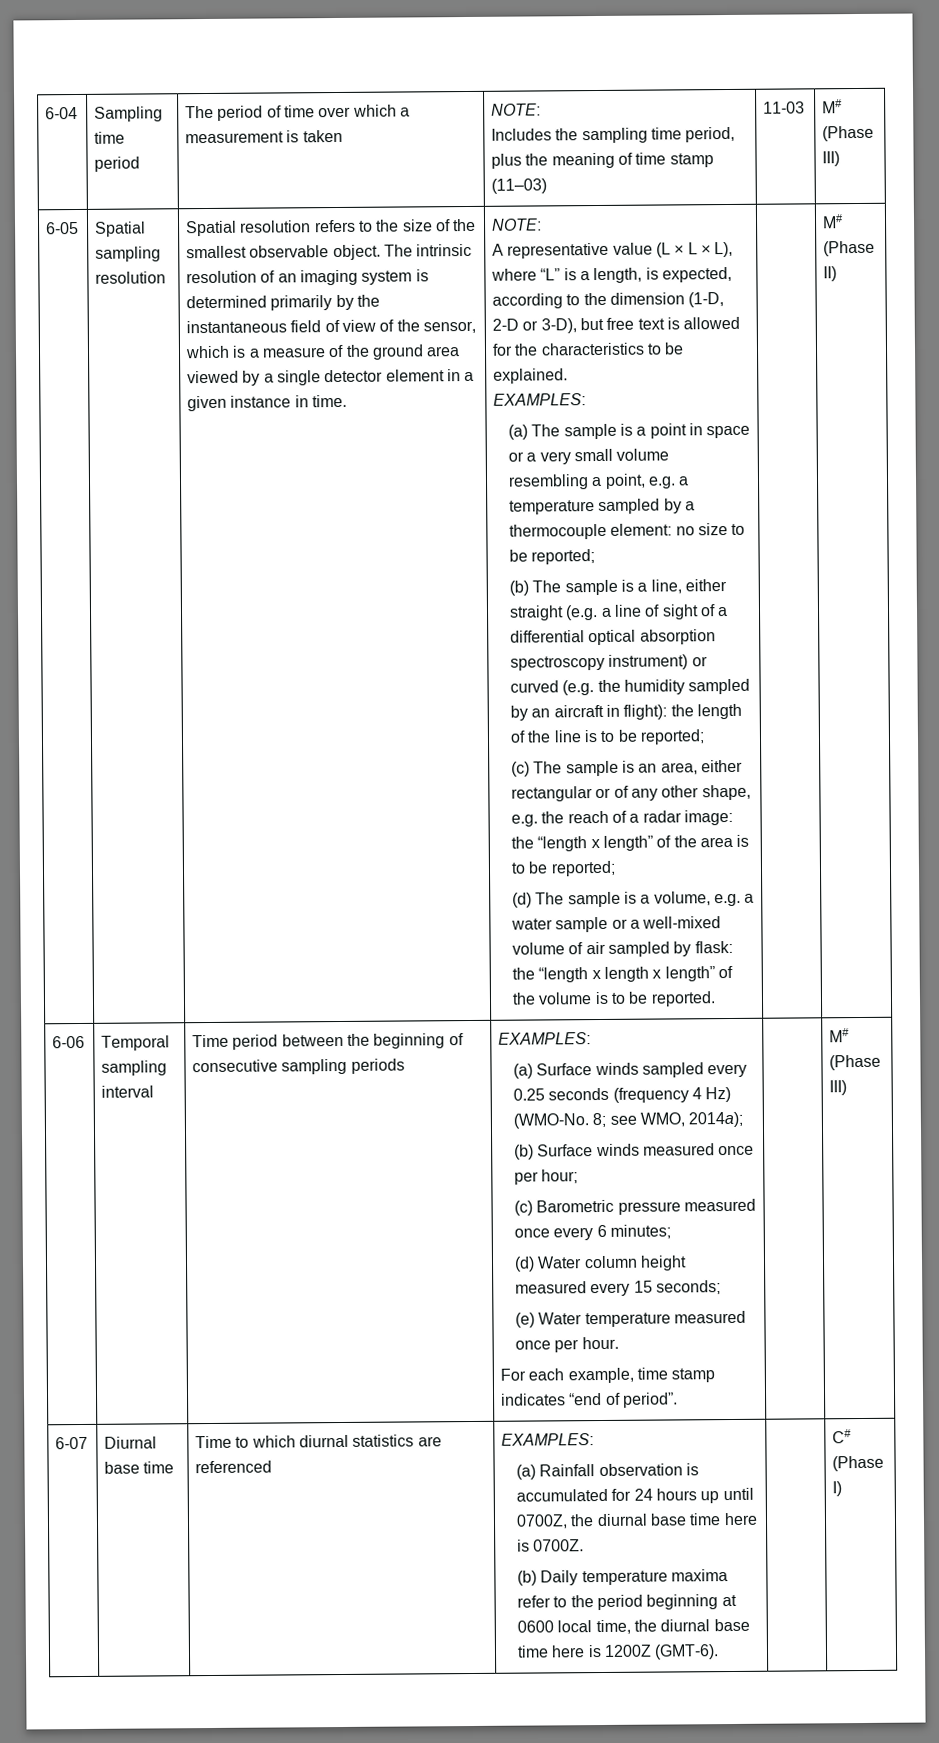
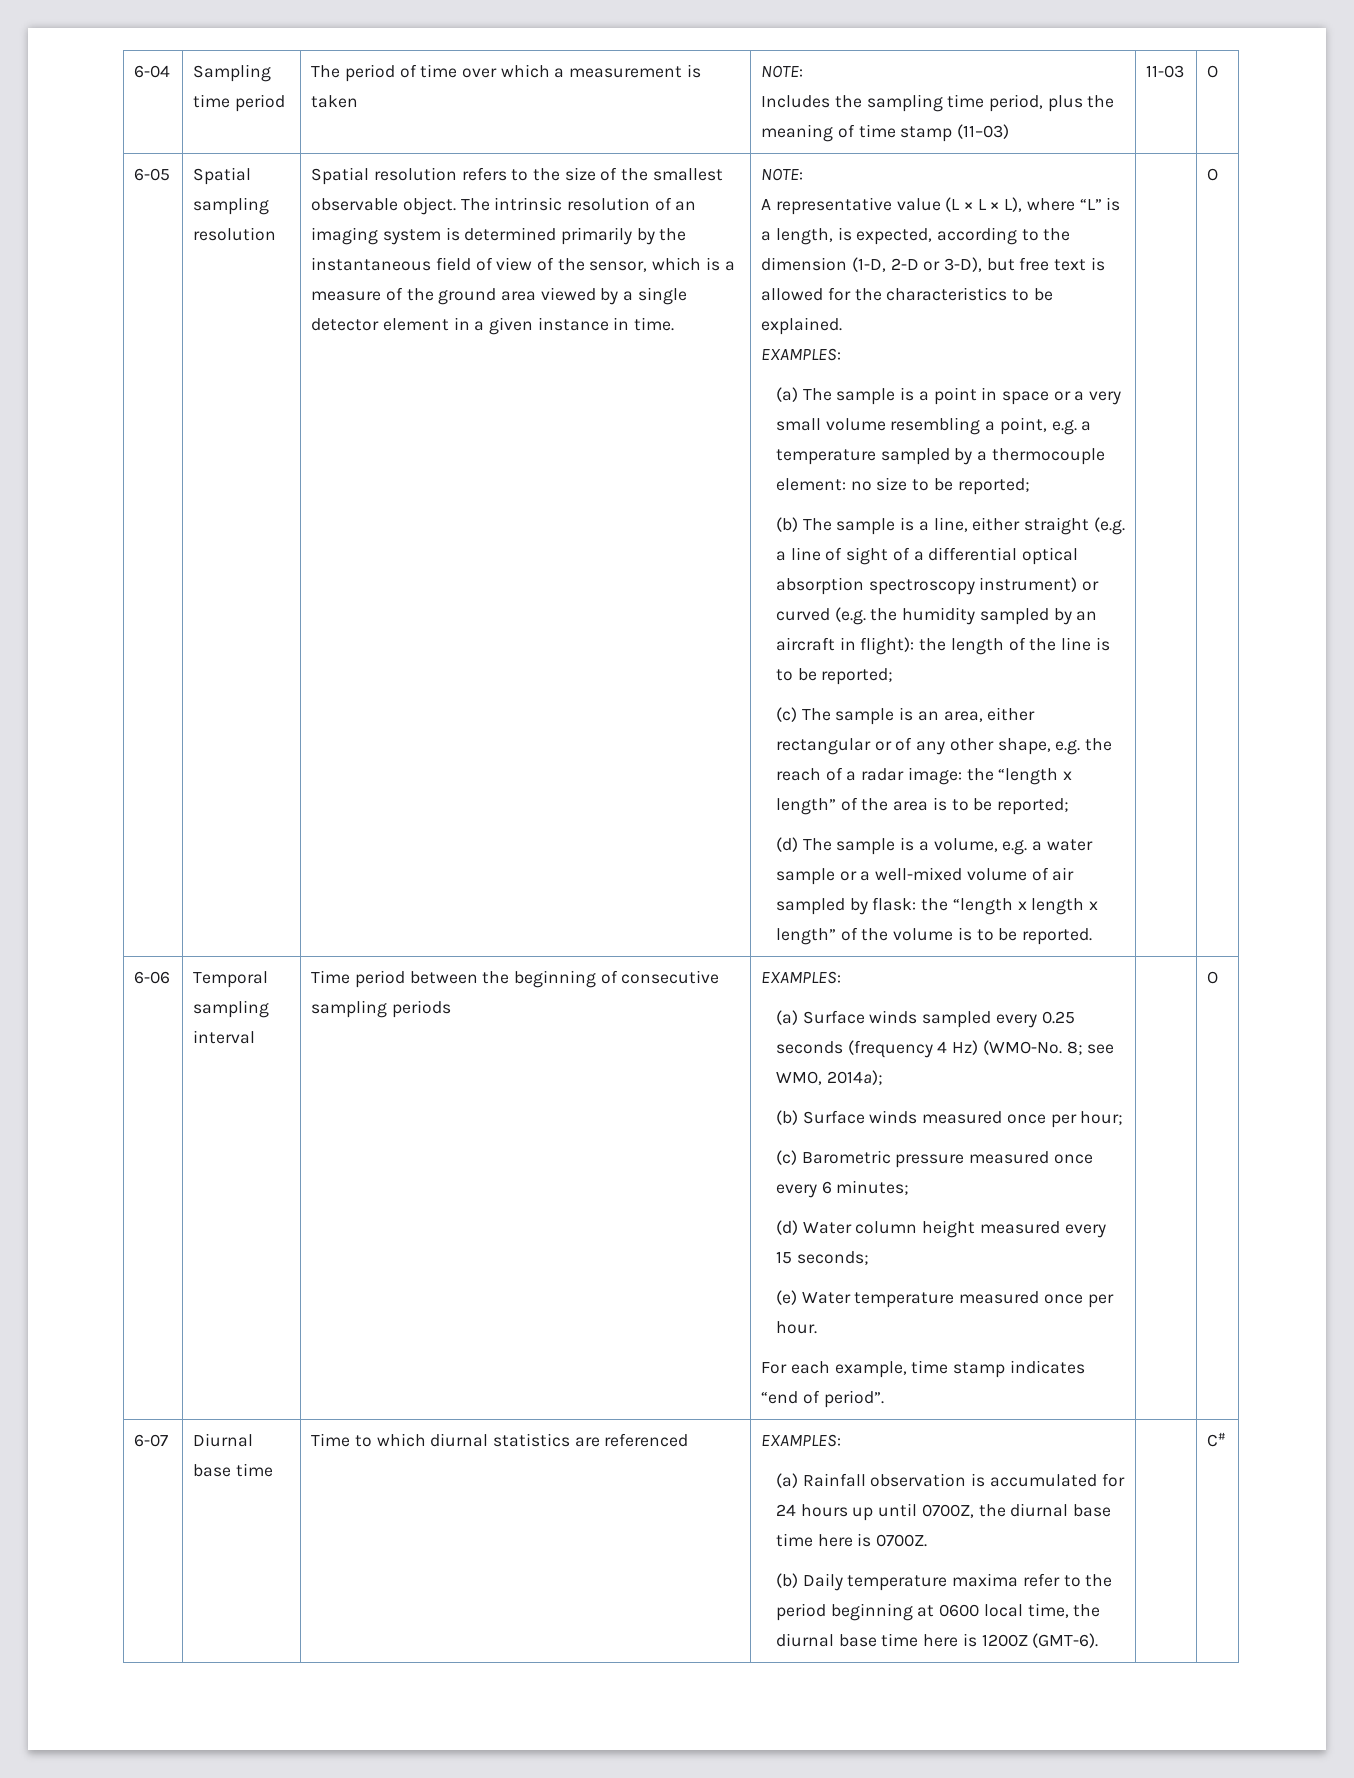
[822,99,844,114] [822,125,875,142] [822,151,841,167] M# (Phase III) -> [1207,65,1219,78] O
[822,214,845,229] [823,240,876,257] [823,266,838,282] M# (Phase II) -> [1207,168,1219,181] O
[829,1028,851,1043] [829,1054,882,1071] [829,1080,848,1096] M# (Phase III) -> [1207,971,1219,984] O
[832,1455,885,1472] [832,1481,843,1497] (Phase I) -> (1227, 1439) none

